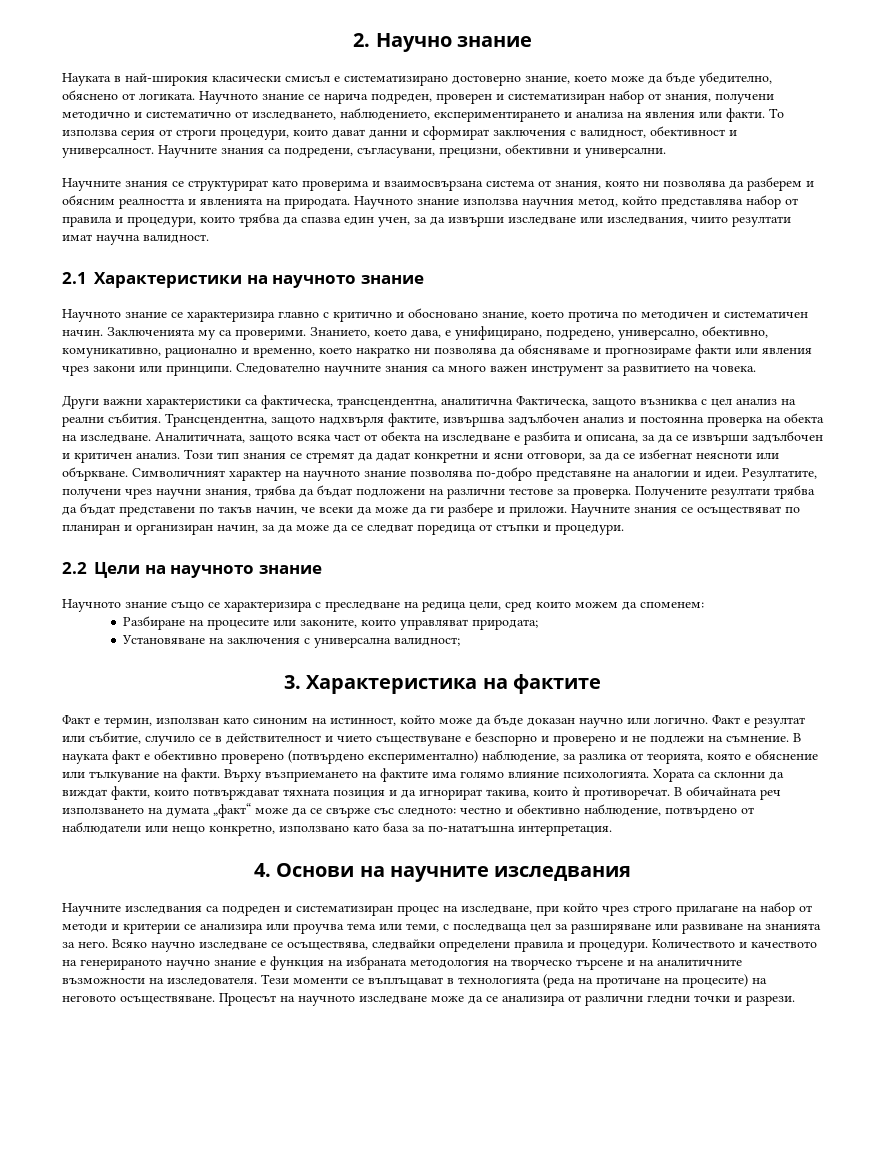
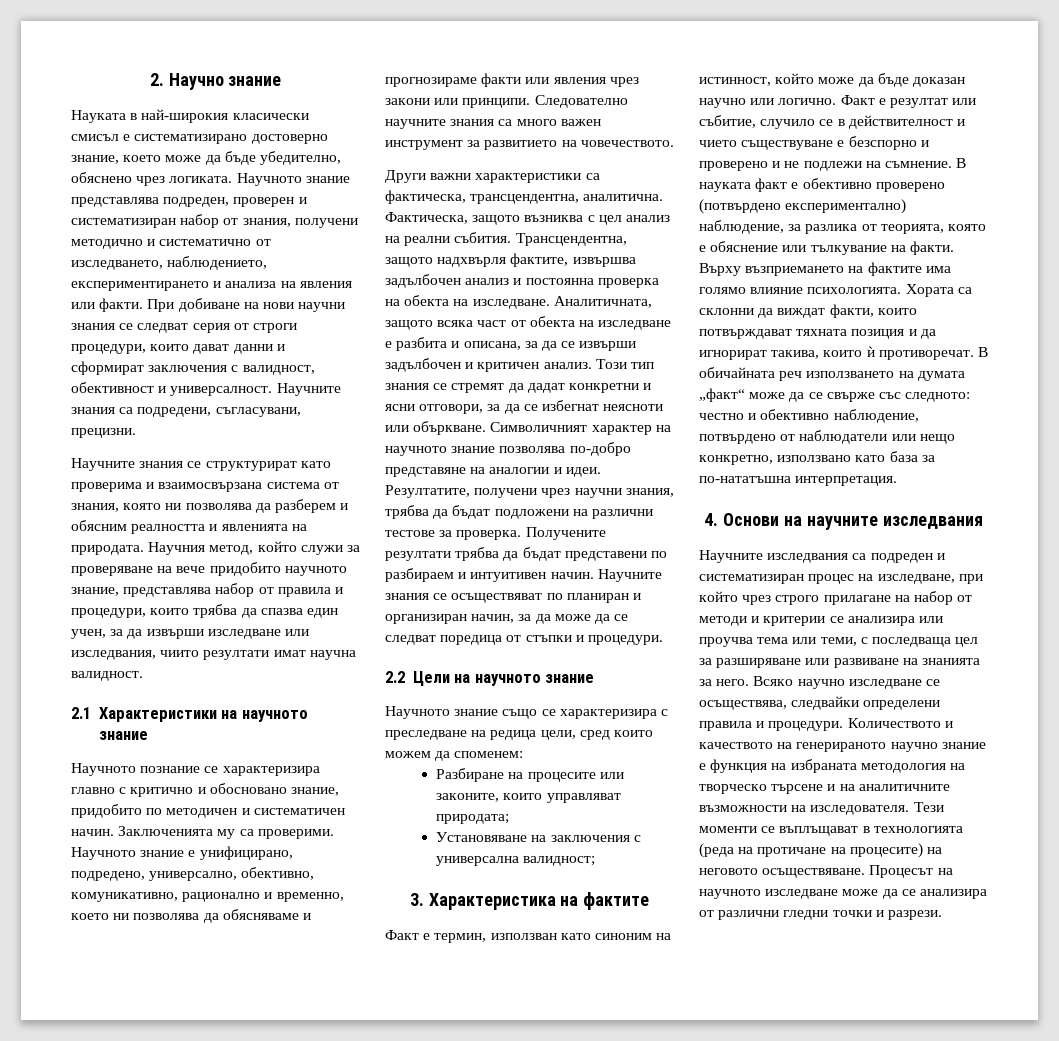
[122,93,135,100] от -> [136,176,166,186] чрез
[308,93,368,104] се нарича -> [71,197,159,207] представлява
[769,108,784,118] [62,130,118,136] То използва -> [147,298,346,312] [71,323,189,333] При добиване на нови научни знания се следват
[439,144,666,158] прецизни, обективни и универсални. -> [71,428,136,438] прецизни.
[354,196,657,209] Научното знание използва научния метод, който -> [148,541,360,555] [71,562,347,576] [71,587,119,596] Научния метод, който служи за проверяване на вече придобито научното знание,
[125,312,167,318] знание -> [140,766,201,773] познание
[531,311,619,322] което протича -> [71,804,142,818] придобито
[310,327,441,338] Знанието, което дава, -> [71,847,185,860] Научното знание
[356,347,410,358] накратко -> (109, 916) none
[712,366,756,372] човека. -> [580,140,674,147] човечеството.
[441,398,513,405] аналитична -> [583,194,664,201] аналитична.
[218,503,567,517] такъв начин, че всеки да може да ги разбере и приложи. -> [385,568,594,582] разбираем и интуитивен начин.

